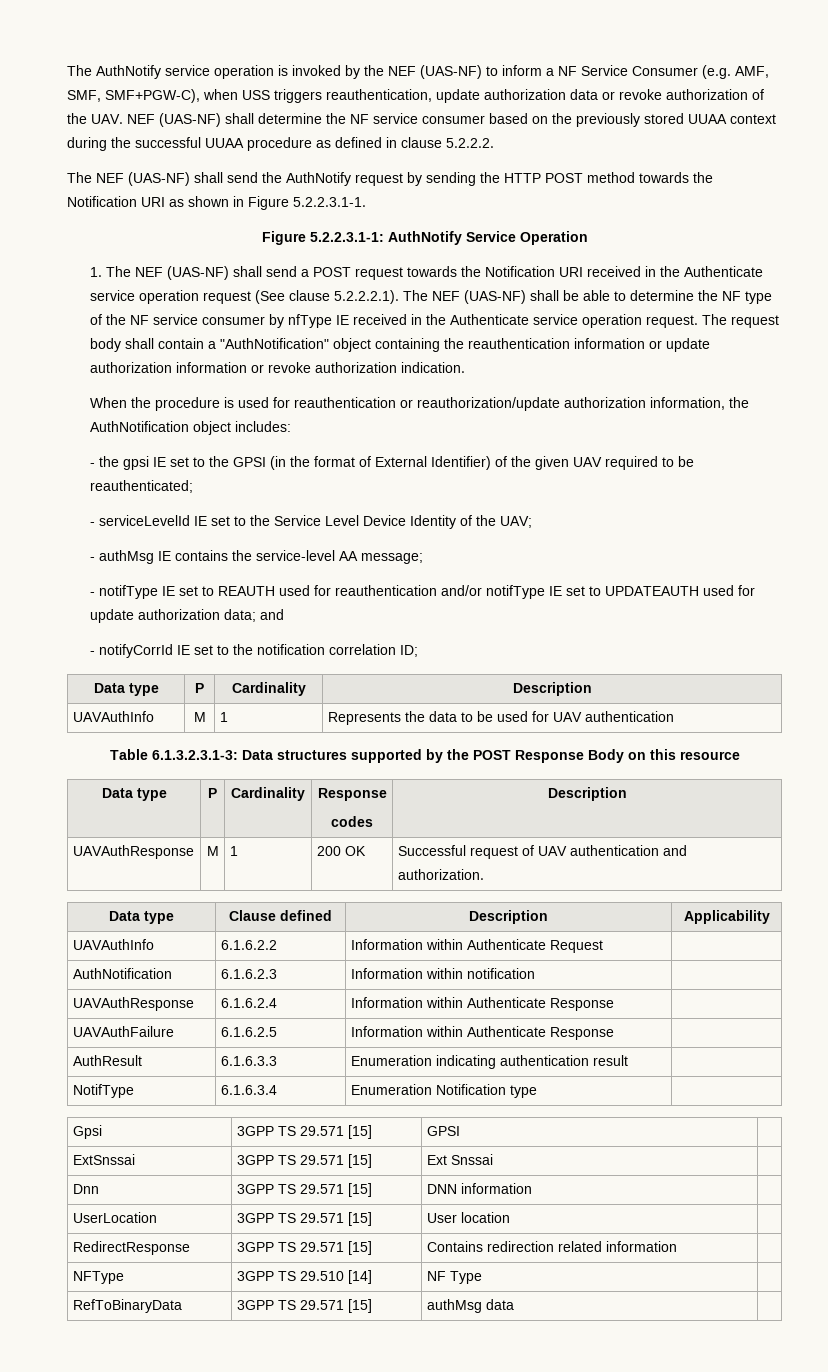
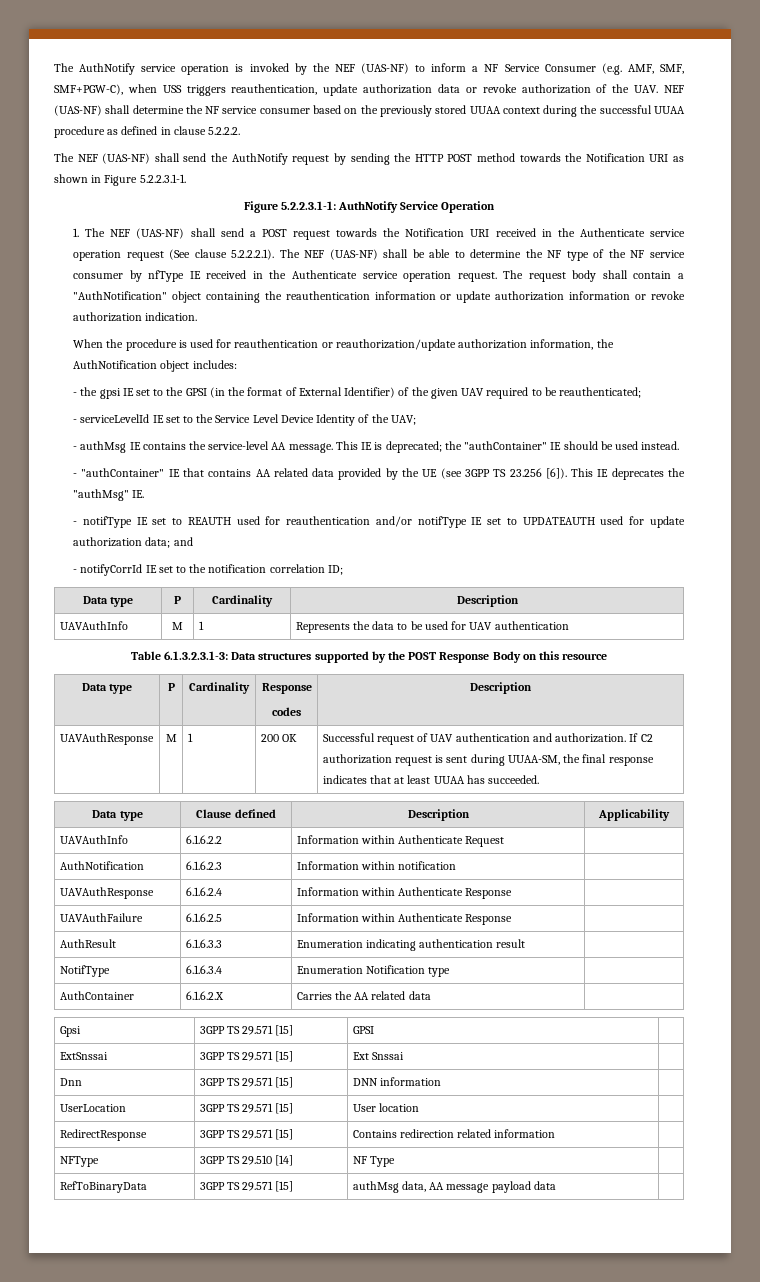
[360,553,423,564] message; -> [288,441,680,453] [73,468,685,480] [73,489,145,501] message. This IE is deprecated; the "authContainer" IE should be used instead. // - "authContainer" IE that contains AA related data provided by the UE (see 3GPP TS 23.256 [6]). This IE deprecates the "authMsg" IE.
(484, 874) none -> [629,733,653,742] [322,754,654,766] [322,775,540,784] If C2 authorization request is sent during UUAA-SM, the final response indicates that at least UUAA has succeeded.
(537, 1091) none -> [59,991,134,1000] [185,991,224,1000] [296,991,431,1000] // AuthContainer | 6.1.6.2.X | Carries the AA related data |
(482, 1306) none -> [401,1181,531,1193] data, AA message payload

